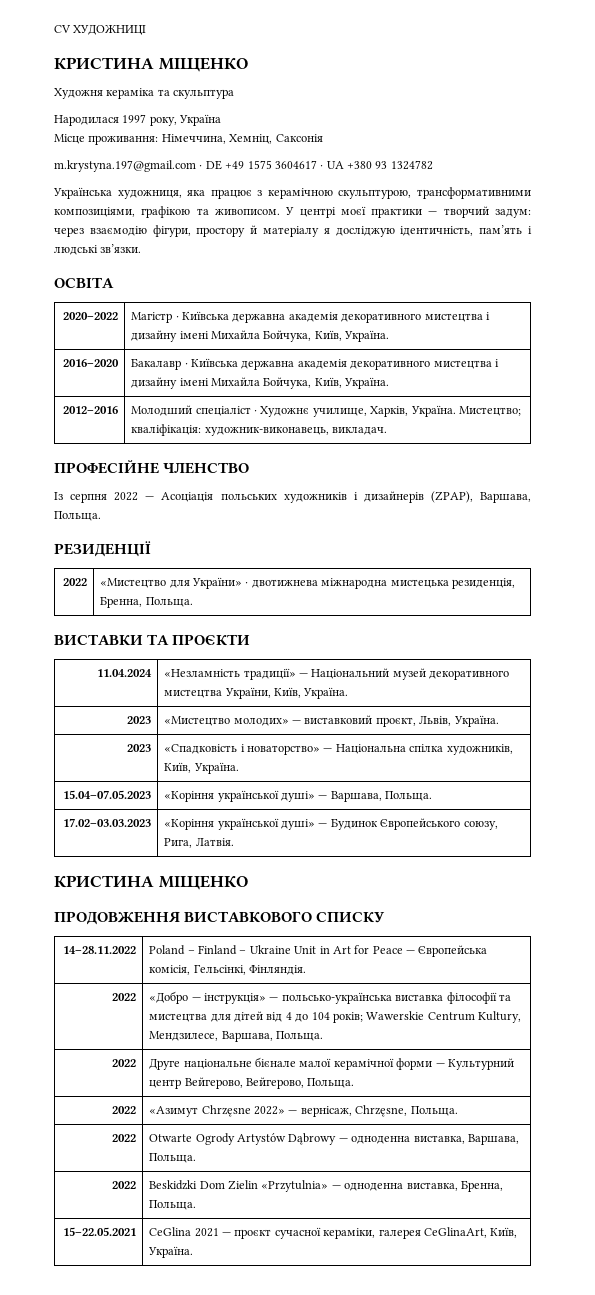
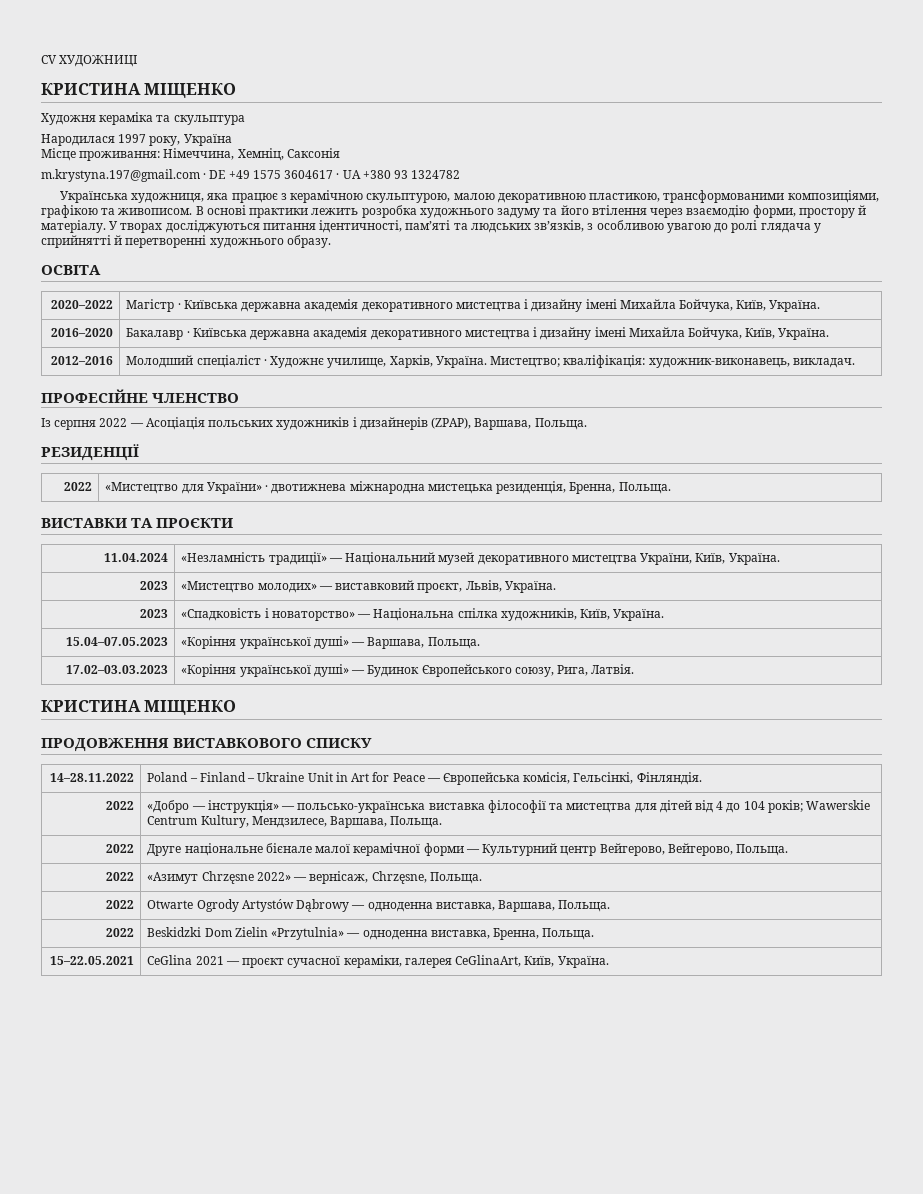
[417,187,531,199] [54,206,532,218] трансформативними композиціями, графікою та живописом. У центрі моєї практики — творчий задум: -> [453,190,879,203] [41,205,647,218] малою декоративною пластикою, трансформованими композиціями, графікою та живописом. В основі практики лежить розробка художнього задуму та його втілення
[152,225,191,237] фігури, -> [752,205,796,218] форми,
[263,225,532,237] [54,244,142,255] матеріалу я досліджую ідентичність, пам’ять і людські зв’язки. -> [41,220,821,233] [41,235,331,248] матеріалу. У творах досліджуються питання ідентичності, пам’яті та людських зв’язків, з особливою увагою до ролі глядача у сприйнятті й перетворенні художнього образу.

